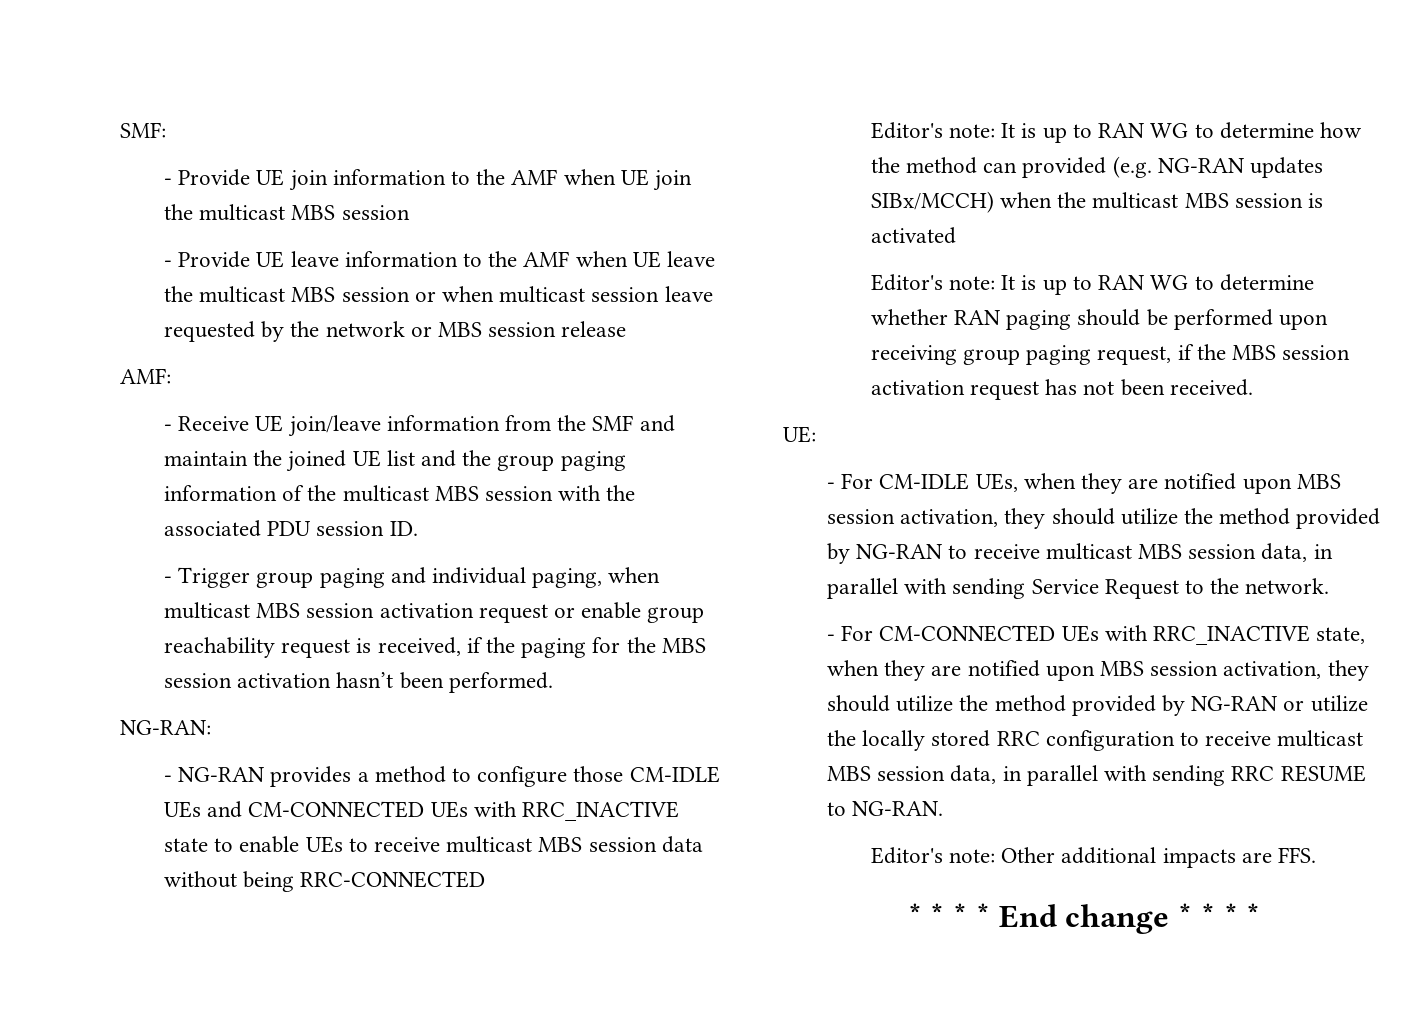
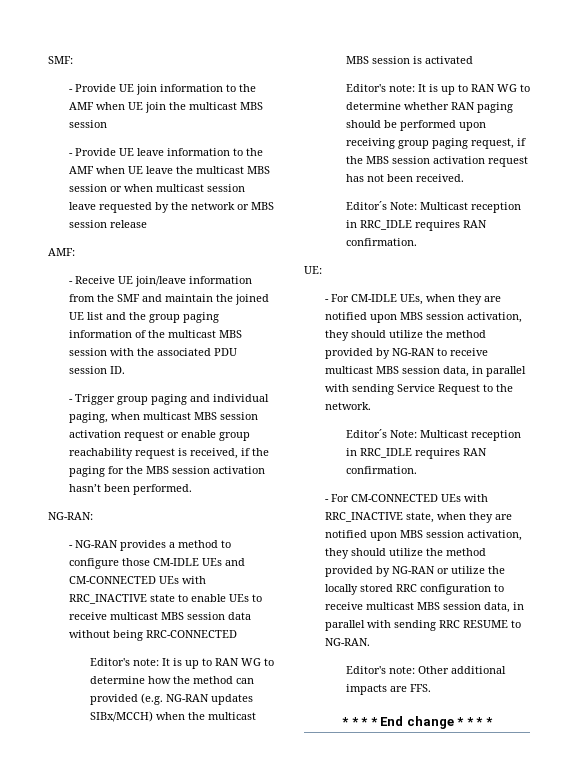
(1253, 387) none -> [345,201,521,213] [345,220,487,231] [345,238,417,246] // Editor´s Note: Multicast reception in RRC_IDLE requires RAN confirmation.
(1330, 586) none -> [345,429,521,441] [345,448,487,459] [345,466,417,474] // Editor´s Note: Multicast reception in RRC_IDLE requires RAN confirmation.

